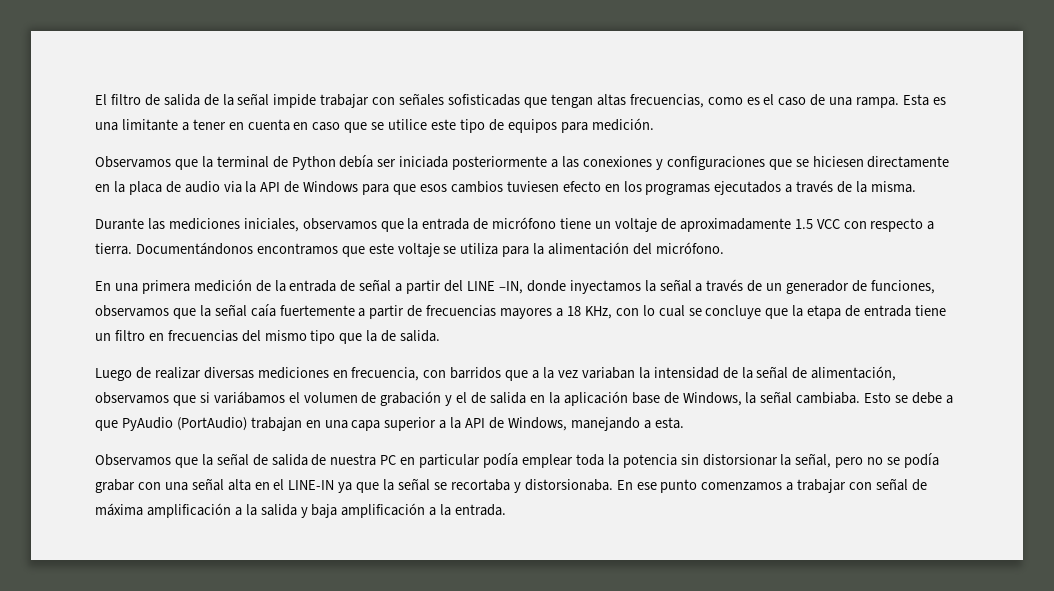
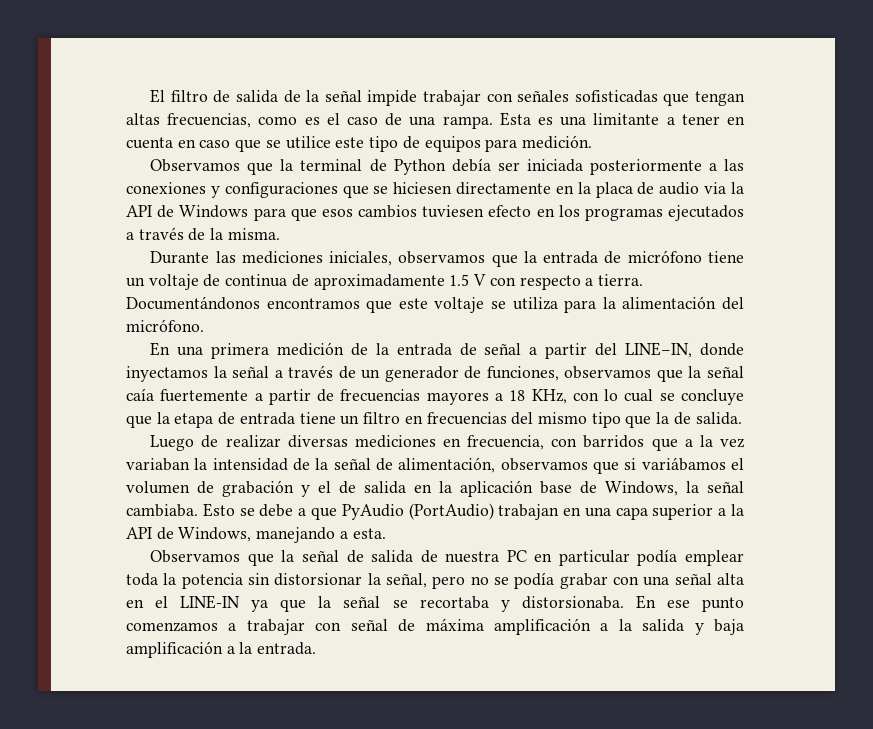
(676, 224) none -> [225,274,309,287] continua de
[816,219,840,229] VCC -> [473,274,487,286] V
[466,281,523,294] LINE –IN, -> [625,342,693,358] LINE–IN,

